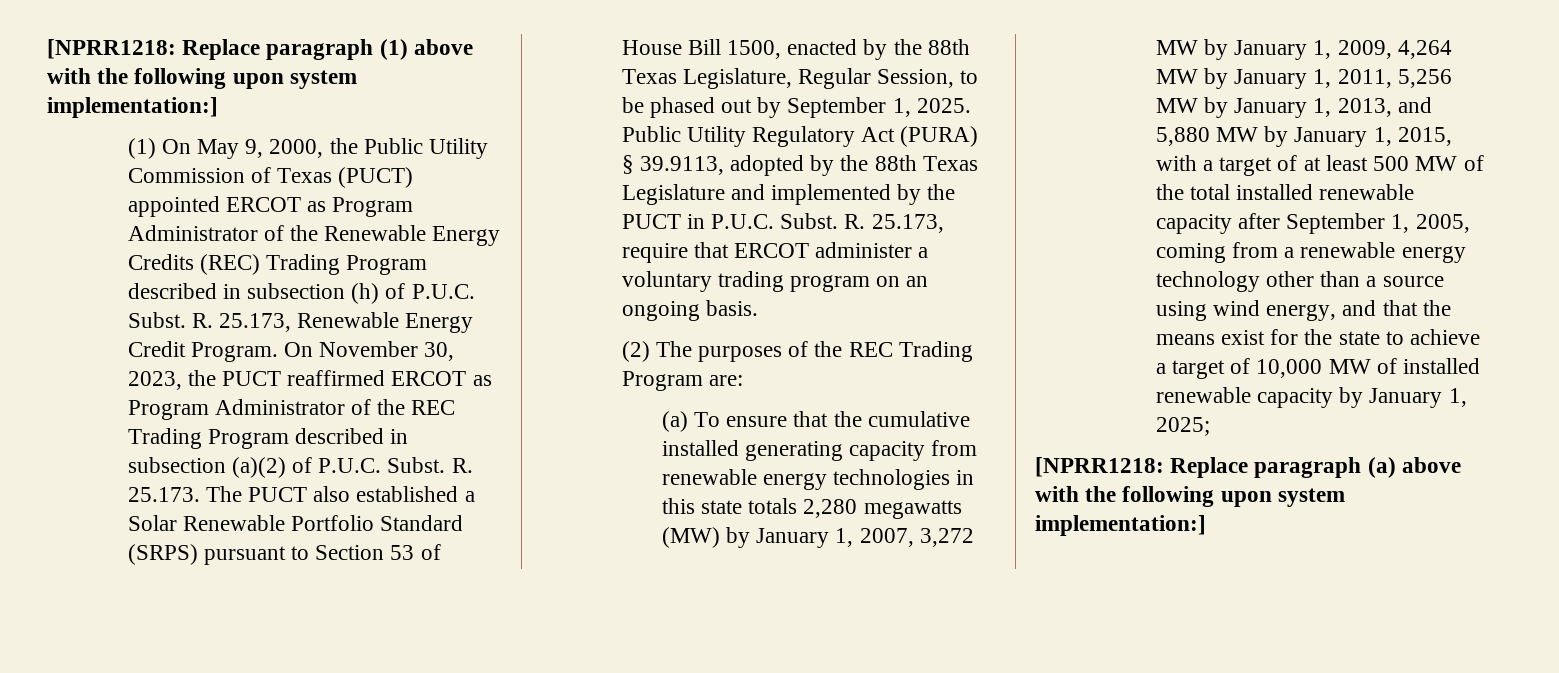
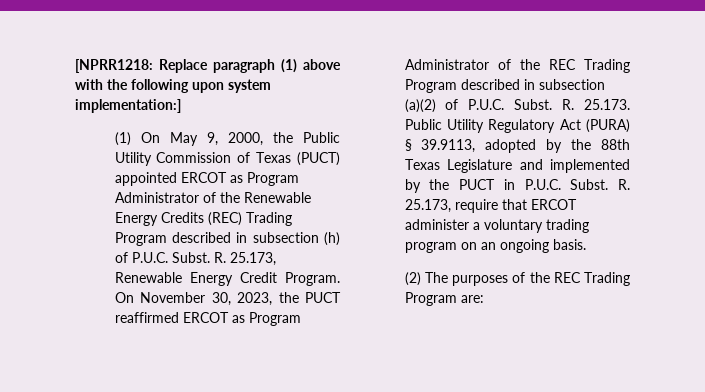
[205,486,475,502] [127,515,464,531] [127,544,441,565] [621,39,970,60] [621,68,979,89] [621,97,971,118] The PUCT also established a Solar Renewable Portfolio Standard (SRPS) pursuant to Section 53 of House Bill 1500, enacted by the 88th Texas Legislature, Regular Session, to be phased out by September 1, 2025. -> (630, 104) none
[661,411,970,432] [661,440,978,461] [661,469,975,490] [661,498,962,519] [661,527,974,548] [1155,39,1452,60] [1155,68,1452,89] [1155,97,1432,118] [1155,126,1452,147] [1155,155,1484,176] [1155,184,1415,200] [1155,213,1470,234] [1155,242,1466,263] [1155,271,1444,292] [1155,300,1451,321] [1155,329,1481,345] [1155,358,1481,379] [1155,387,1467,408] [1155,417,1210,436] [1035,457,1461,478] [1035,486,1345,507] [1035,515,1206,536] // (a) To ensure that the cumulative installed generating capacity from renewable energy technologies in this state totals 2,280 megawatts (MW) by January 1, 2007, 3,272 MW by January 1, 2009, 4,264 MW by January 1, 2011, 5,256 MW by January 1, 2013, and 5,880 MW by January 1, 2015, with a target of at least 500 MW of the total installed renewable capacity after September 1, 2005, coming from a renewable energy technology other than a source using wind energy, and that the means exist for the state to achieve a target of 10,000 MW of installed renewable capacity by January 1, 2025; // [NPRR1218: Replace paragraph (a) above with the following upon system implementation:] -> (484, 299) none

